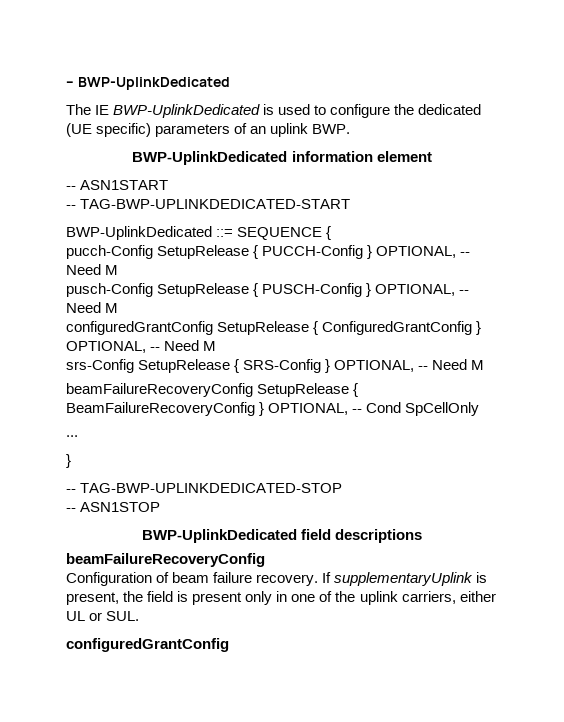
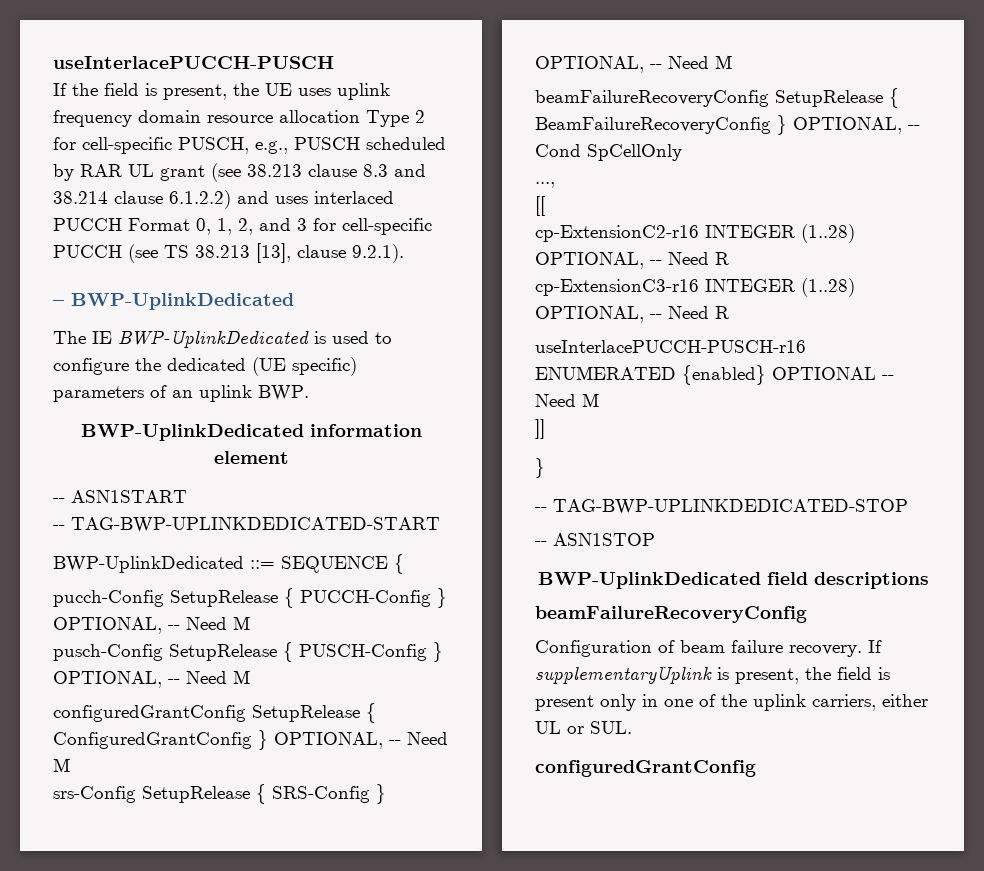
(66, 84) none -> [53,56,334,69] [53,83,390,100] [53,110,425,127] [53,137,446,154] [53,163,426,182] [53,190,394,209] [53,218,432,235] [53,243,404,263] useInterlacePUCCH-PUSCH // If the field is present, the UE uses uplink frequency domain resource allocation Type 2 for cell-specific PUSCH, e.g., PUSCH scheduled by RAR UL grant (see 38.213 clause 8.3 and 38.214 clause 6.1.2.2) and uses interlaced PUCCH Format 0, 1, 2, and 3 for cell-specific PUCCH (see TS 38.213 [13], clause 9.2.1). //
[66,435,78,437] ... -> [535,182,555,188] [535,196,545,216] [535,224,855,243] [535,252,729,269] [535,278,855,297] [535,306,729,323] [535,340,806,353] [535,365,894,385] [535,393,599,407] [535,419,545,439] ..., // [[ // cp-ExtensionC2-r16 INTEGER (1..28) OPTIONAL, -- Need R // cp-ExtensionC3-r16 INTEGER (1..28) OPTIONAL, -- Need R // useInterlacePUCCH-PUSCH-r16 ENUMERATED {enabled} OPTIONAL -- Need M // ]]

